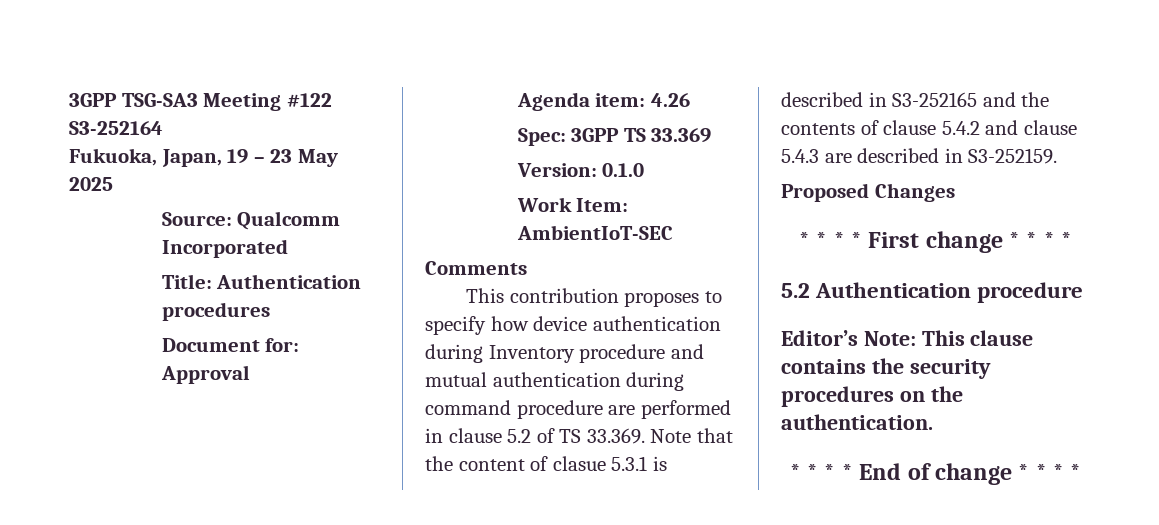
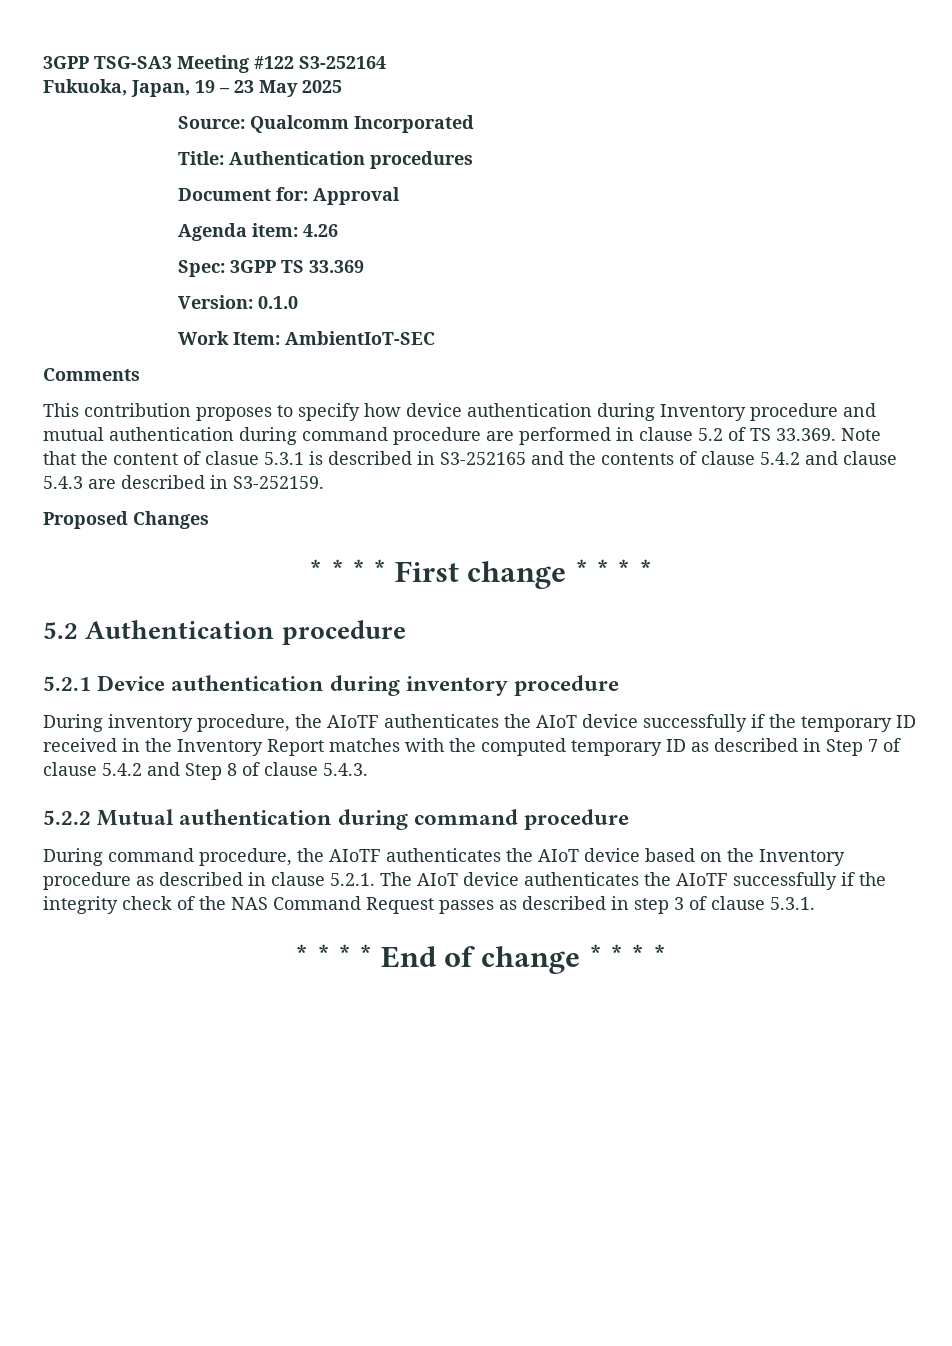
[781,330,1034,346] [781,358,991,379] [781,386,963,407] [781,414,933,430] Editor’s Note: This clause contains the security procedures on the authentication. -> [43,675,620,696] [43,714,916,732] [43,738,901,756] [43,762,368,780] [43,809,630,830] [43,848,845,866] [43,872,886,890] [43,896,815,914] 5.2.1 Device authentication during inventory procedure // During inventory procedure, the AIoTF authenticates the AIoT device successfully if the temporary ID received in the Inventory Report matches with the computed temporary ID as described in Step 7 of clause 5.4.2 and Step 8 of clause 5.4.3. // 5.2.2 Mutual authentication during command procedure // During command procedure, the AIoTF authenticates the AIoT device based on the Inventory procedure as described in clause 5.2.1. The AIoT device authenticates the AIoTF successfully if the integrity check of the NAS Command Request passes as described in step 3 of clause 5.3.1.

